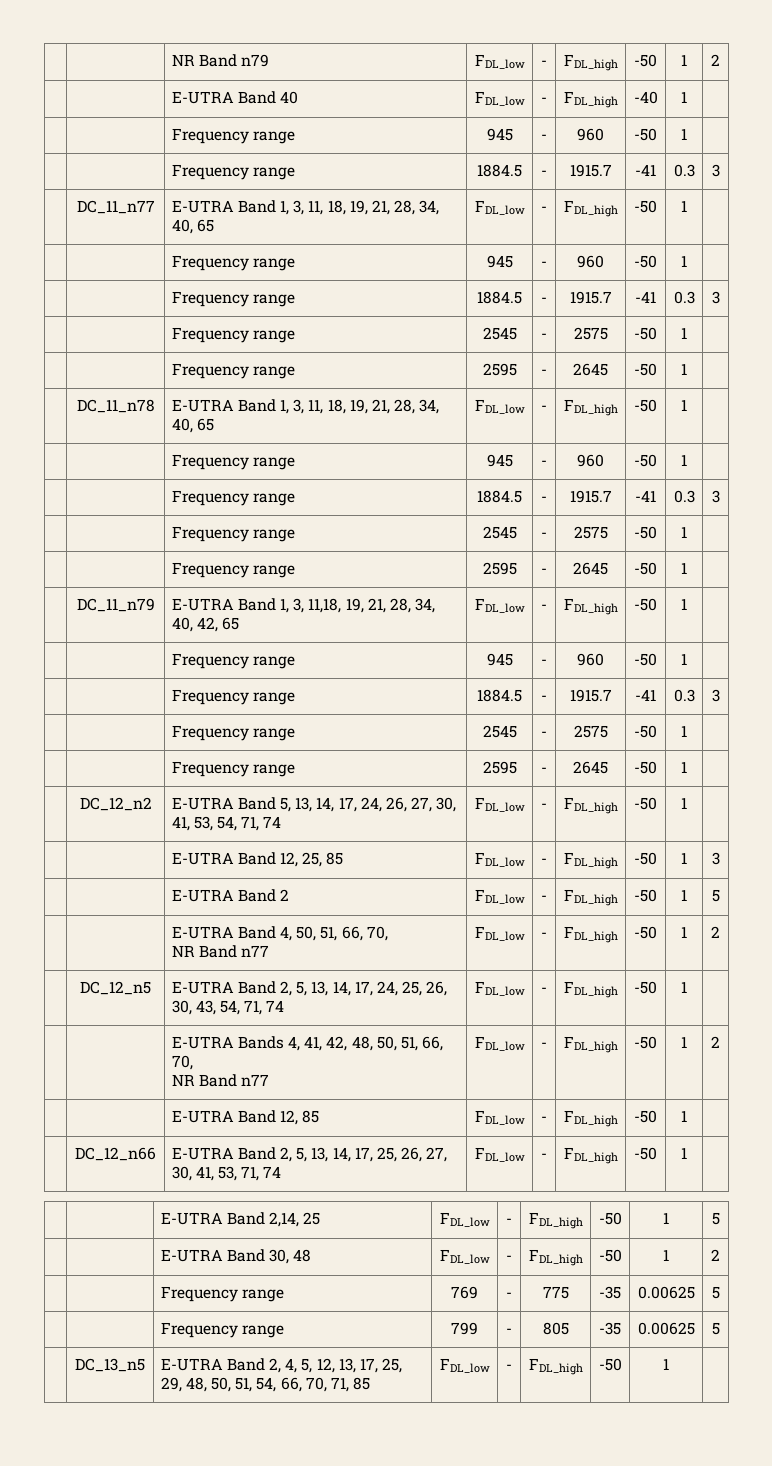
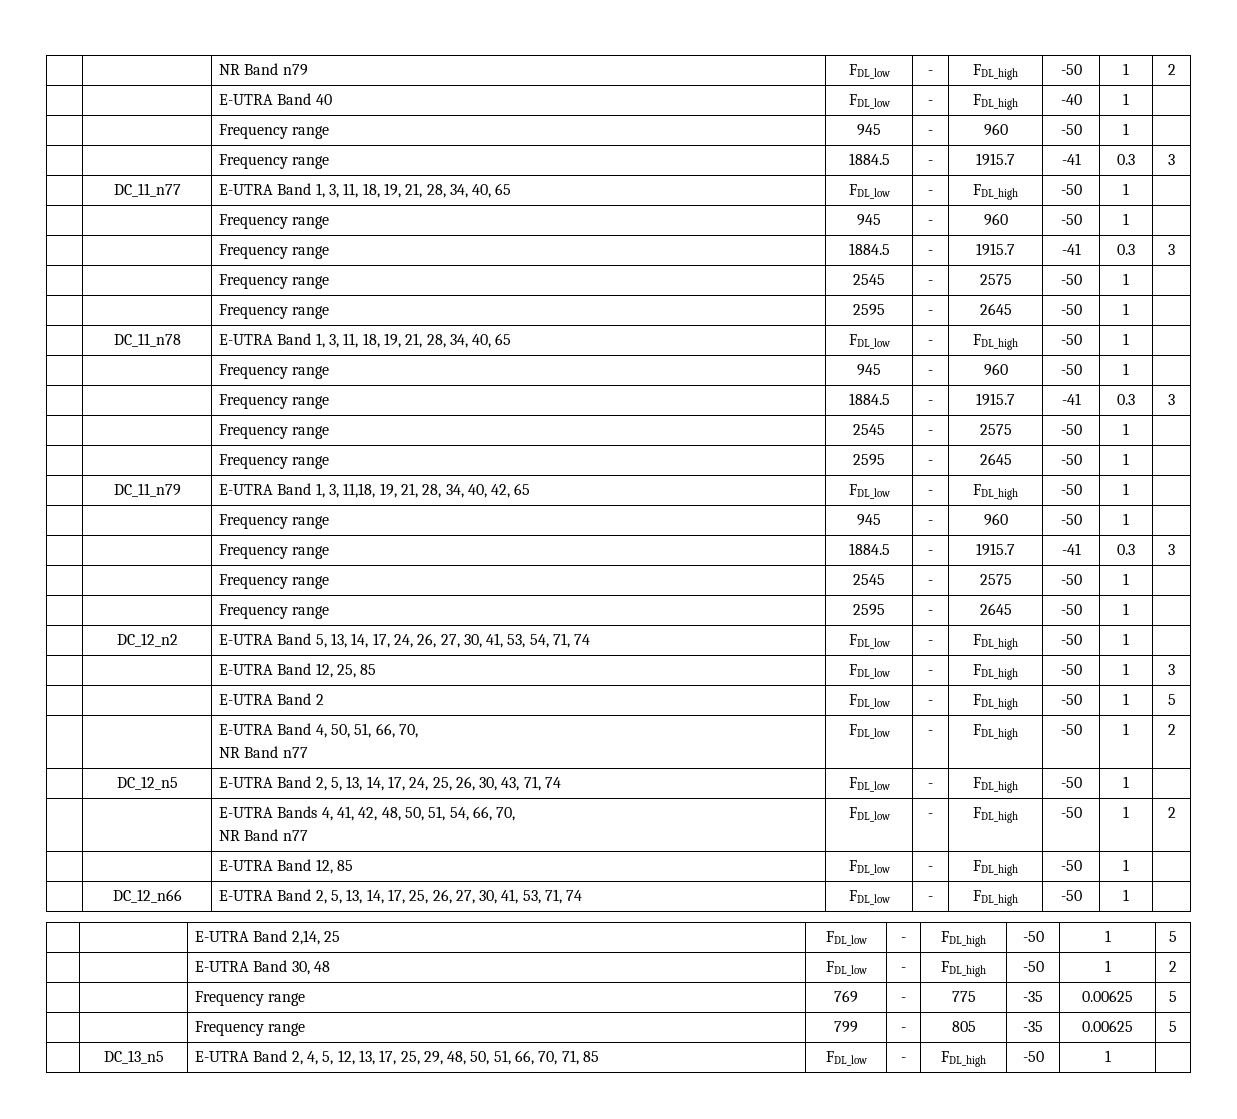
[219,1000,240,1015] 54, -> (520, 784) none
(418, 1043) none -> [449,807,469,821] 54,
[256,1377,277,1392] 54, -> (511, 1057) none

